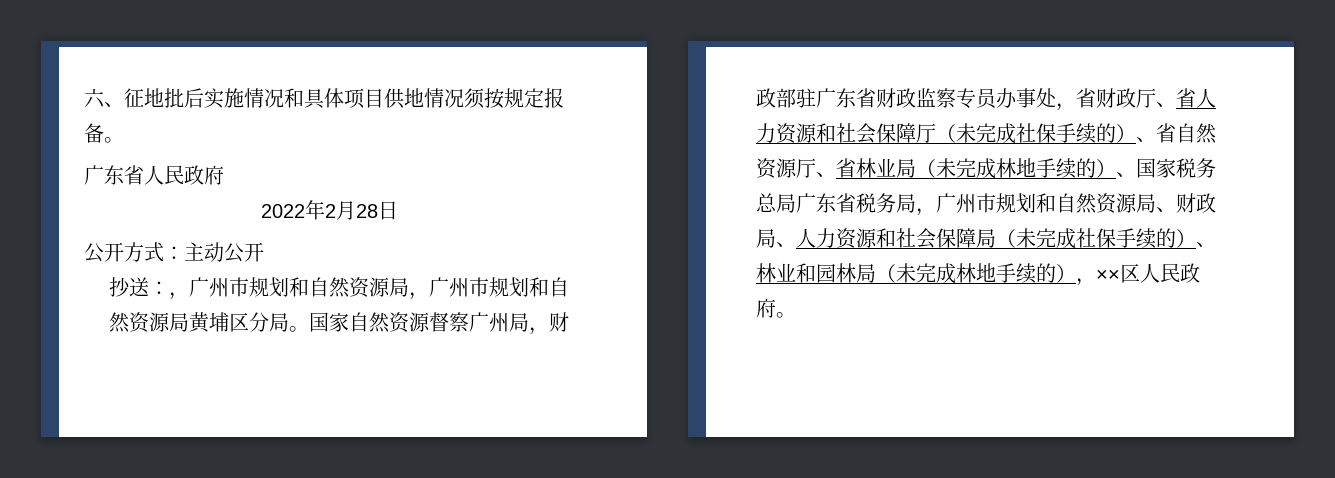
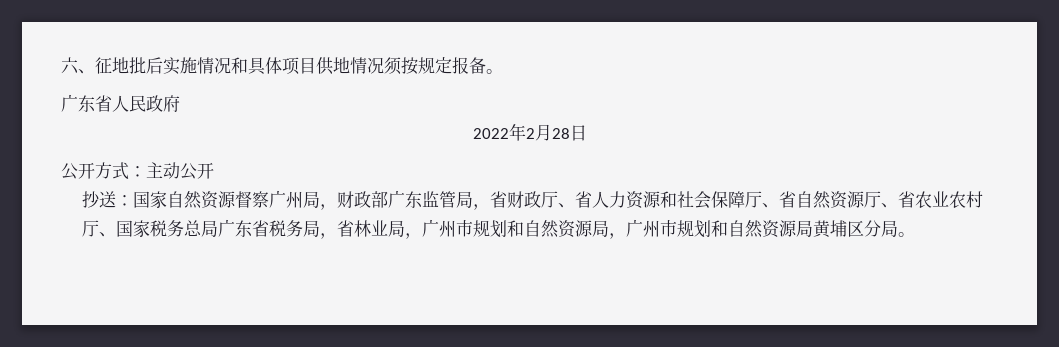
(169, 288) none -> [133,190,984,210] [82,219,406,239] 国家自然资源督察广州局，财政部广东监管局，省财政厅、省人力资源和社会保障厅、省自然资源厅、省农业农村厅、国家税务总局广东省税务局，省林业局
[308,312,569,335] [755,88,1216,111] [755,123,1217,144] [755,158,1216,179] [755,193,1216,216] [755,228,1216,249] [755,263,1200,286] [755,298,796,318] 国家自然资源督察广州局，财政部驻广东省财政监察专员办事处，省财政厅、省人力资源和社会保障厅（未完成社保手续的）、省自然资源厅、省林业局（未完成林地手续的）、国家税务总局广东省税务局，广州市规划和自然资源局、财政局、人力资源和社会保障局（未完成社保手续的）、林业和园林局（未完成林地手续的），××区人民政府。 -> (916, 234) none

